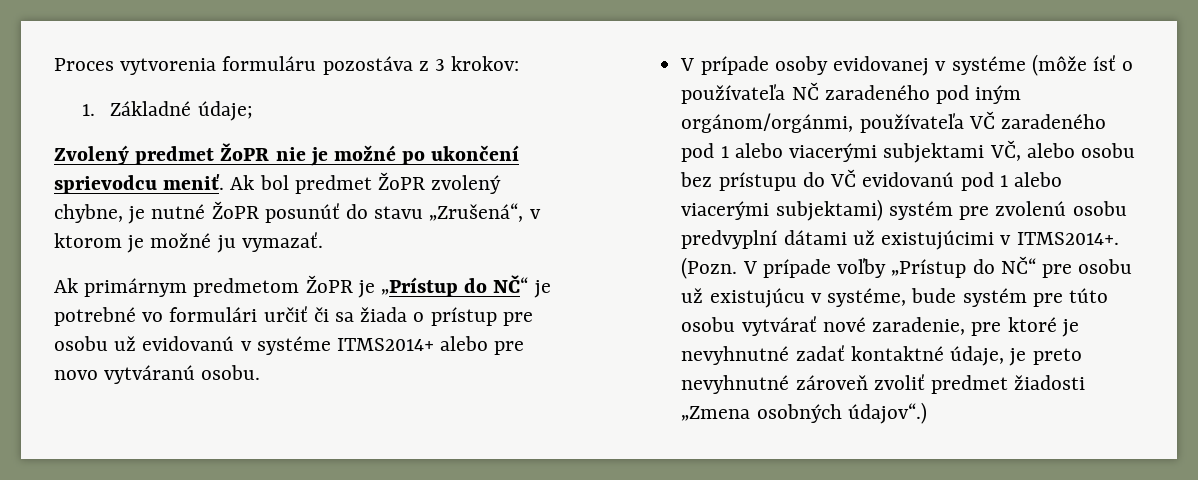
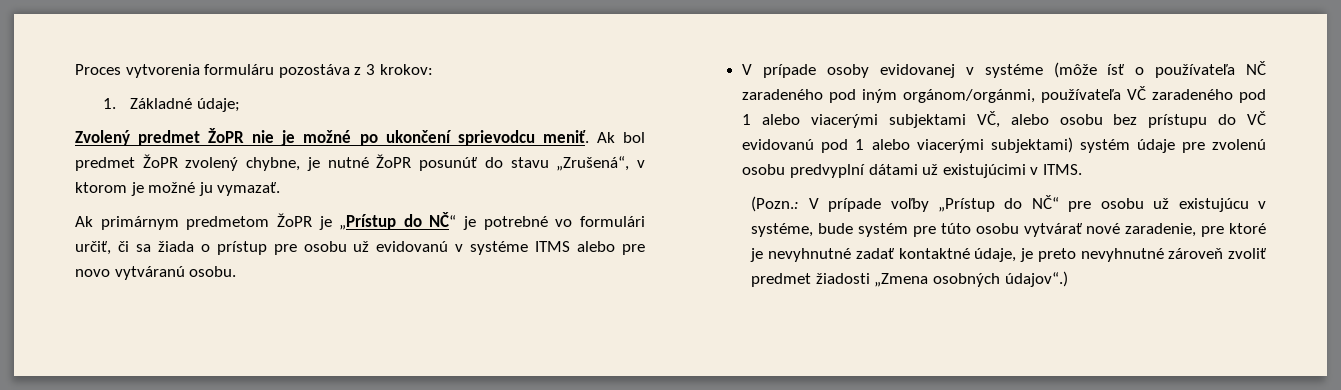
[263,306,308,322] určiť -> [75,241,111,255] určiť,
[337,338,435,351] ITMS2014+ -> [535,241,571,252] ITMS
(953, 210) none -> [1136,139,1175,153] údaje
[1016,232,1119,245] [681,257,738,279] ITMS2014+. (Pozn. -> [1042,164,1082,175] [751,196,800,212] ITMS. // (Pozn.:

